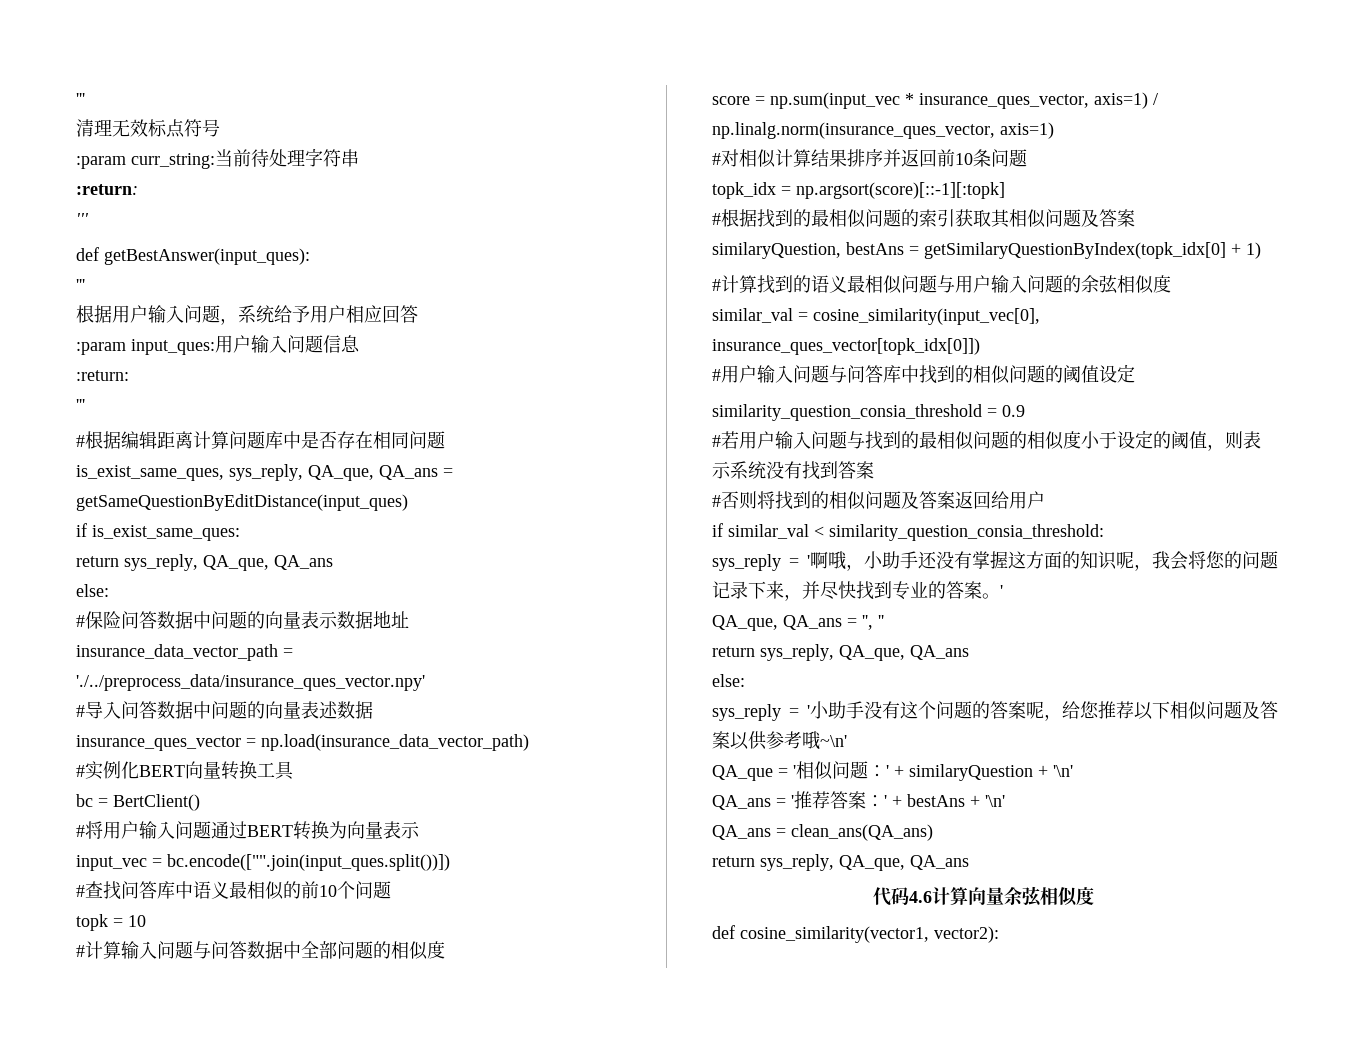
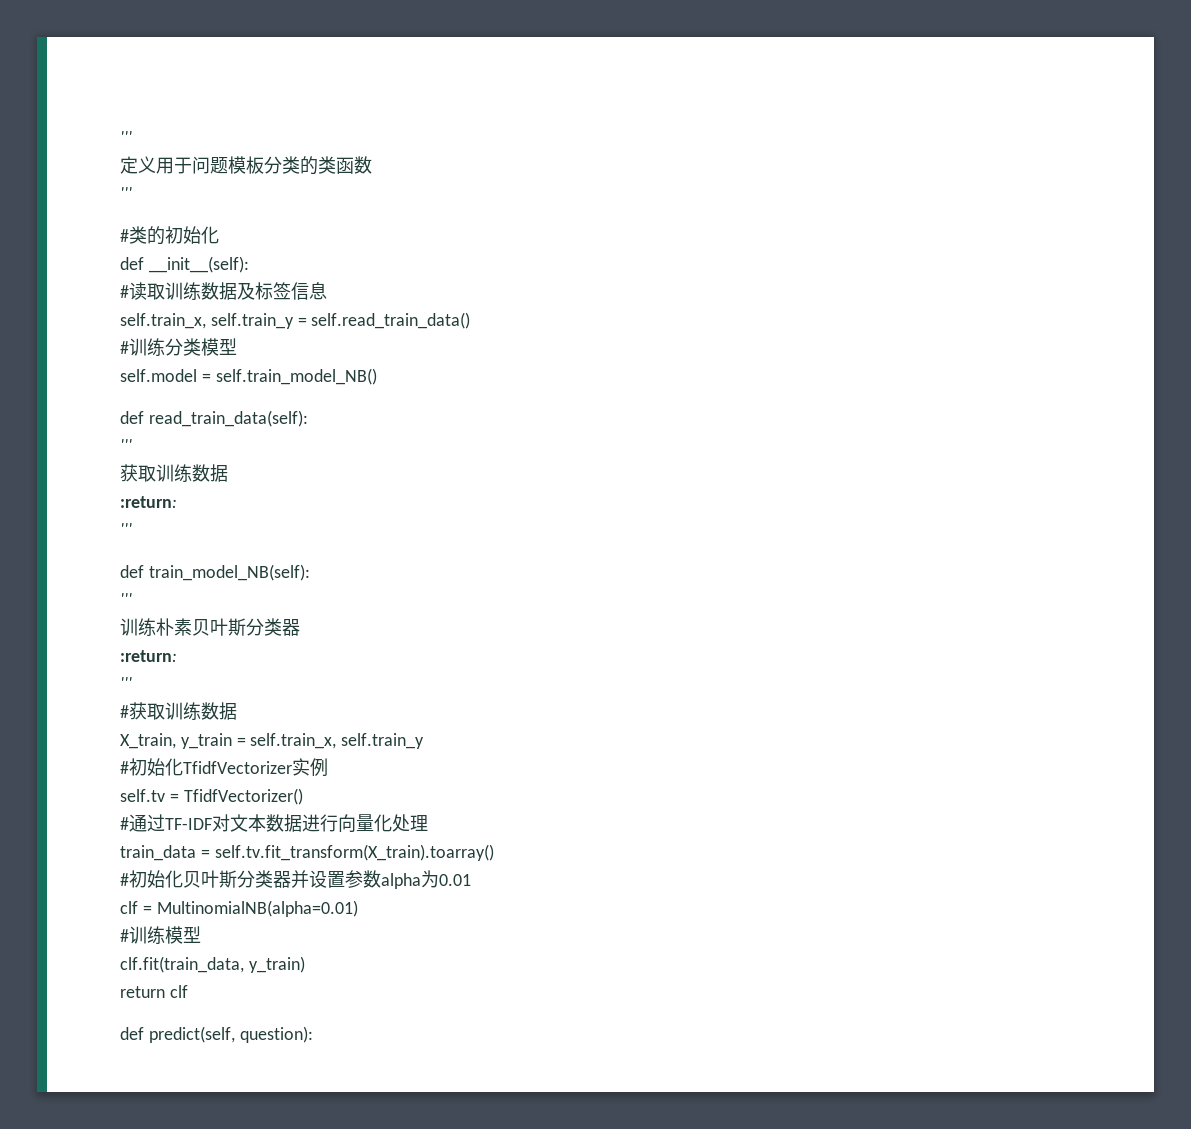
[76,93,86,105] [76,119,221,138] [76,148,360,169] ''' // 清理无效标点符号 // :param curr_string:当前待处理字符串 -> [119,131,132,144] [119,156,372,175] [119,187,132,200] [119,226,219,245] [119,256,249,273] [119,282,327,300] [119,312,471,329] [119,338,237,356] [119,368,377,385] [119,410,308,427] [119,439,132,452] [119,464,228,482] ''' // 定义用于问题模板分类的类函数 // ''' // #类的初始化 // def __init__(self): // #读取训练数据及标签信息 // self.train_x, self.train_y = self.read_train_data() // #训练分类模型 // self.model = self.train_model_NB() // def read_train_data(self): // ''' // 获取训练数据
[104,248,311,265] [76,279,86,291] [76,305,419,325] [76,335,361,355] [76,370,130,381] [76,399,86,411] [76,431,446,449] [76,464,454,481] [76,494,409,511] [76,523,241,541] [76,554,334,571] [76,584,110,597] [76,611,410,629] [76,644,294,661] [76,674,426,691] [76,701,374,719] [76,734,530,751] [76,765,86,777] getBestAnswer(input_ques): // ''' // 根据用户输入问题，系统给予用户相应回答 // :param input_ques:用户输入问题信息 // :return: // ''' // #根据编辑距离计算问题库中是否存在相同问题 // is_exist_same_ques, sys_reply, QA_que, QA_ans = getSameQuestionByEditDistance(input_ques) // if is_exist_same_ques: // return sys_reply, QA_que, QA_ans // else: // #保险问答数据中问题的向量表示数据地址 // insurance_data_vector_path = './../preprocess_data/insurance_ques_vector.npy' // #导入问答数据中问题的向量表述数据 // insurance_ques_vector = np.load(insurance_data_vector_path) // # -> [148,564,310,581] [119,593,132,606] [119,618,300,636] [119,650,177,662] [119,677,132,690] [119,702,237,720] [119,733,425,749] [119,758,292,776] train_model_NB(self): // ''' // 训练朴素贝叶斯分类器 // :return: // ''' // #获取训练数据 // X_train, y_train = self.train_x, self.train_y // #初始化TfidfVectorizer
[121,761,295,780] [76,794,201,811] [76,821,421,840] [76,854,451,871] [76,881,392,900] [76,914,147,931] [76,941,446,960] [712,92,1159,109] [712,122,1055,139] [712,149,1028,168] [712,182,1006,199] [712,209,1136,228] [712,242,1262,259] [712,275,1172,294] [712,308,1041,325] [712,338,981,355] [712,364,1136,384] [712,404,1026,421] [712,430,1262,451] [712,461,875,480] [712,491,1046,510] [712,523,1105,541] [712,551,1278,571] [712,581,1004,601] [712,615,885,631] [712,644,970,661] [712,674,746,687] [712,701,1278,721] [712,731,848,750] [712,761,1074,781] [712,791,1006,810] [712,824,934,841] [712,854,970,871] [873,886,1094,907] [712,925,1000,943] 化BERT向量转换工具 // bc = BertClient() // #将用户输入问题通过BERT转换为向量表示 // input_vec = bc.encode(["".join(input_ques.split())]) // #查找问答库中语义最相似的前10个问题 // topk = 10 // #计算输入问题与问答数据中全部问题的相似度 // score = np.sum(input_vec * insurance_ques_vector, axis=1) / np.linalg.norm(insurance_ques_vector, axis=1) // #对相似计算结果排序并返回前10条问题 // topk_idx = np.argsort(score)[::-1][:topk] // #根据找到的最相似问题的索引获取其相似问题及答案 // similaryQuestion, bestAns = getSimilaryQuestionByIndex(topk_idx[0] + 1) // #计算找到的语义最相似问题与用户输入问题的余弦相似度 // similar_val = cosine_similarity(input_vec[0], insurance_ques_vector[topk_idx[0]]) // #用户输入问题与问答库中找到的相似问题的阈值设定 // similarity_question_consia_threshold = 0.9 // #若用户输入问题与找到的最相似问题的相似度小于设定的阈值，则表示系统没有找到答案 // #否则将找到的相似问题及答案返回给用户 // if similar_val < similarity_question_consia_threshold: // sys_reply = '啊哦，小助手还没有掌握这方面的知识呢，我会将您的问题记录下来，并尽快找到专业的答案。' // QA_que, QA_ans = '', '' // return sys_reply, QA_que, QA_ans // else: // sys_reply = '小助手没有这个问题的答案呢，给您推荐以下相似问题及答案以供参考哦~\n' // QA_que = '相似问题：' + similaryQuestion + '\n' // QA_ans = '推荐答案：' + bestAns + '\n' // QA_ans = clean_ans(QA_ans) // return sys_reply, QA_que, QA_ans // 代码4.6计算向量余弦相似度 // def cosine_similarity(vector1, vector2): -> [119,788,303,805] [119,814,428,832] [119,844,494,861] [119,870,471,889] [119,900,358,917] [119,926,201,944] [119,956,305,973] [119,985,188,998] [119,1026,313,1043] // self.tv = TfidfVectorizer() // #通过TF-IDF对文本数据进行向量化处理 // train_data = self.tv.fit_transform(X_train).toarray() // #初始化贝叶斯分类器并设置参数alpha为0.01 // clf = MultinomialNB(alpha=0.01) // #训练模型 // clf.fit(train_data, y_train) // return clf // def predict(self, question):

